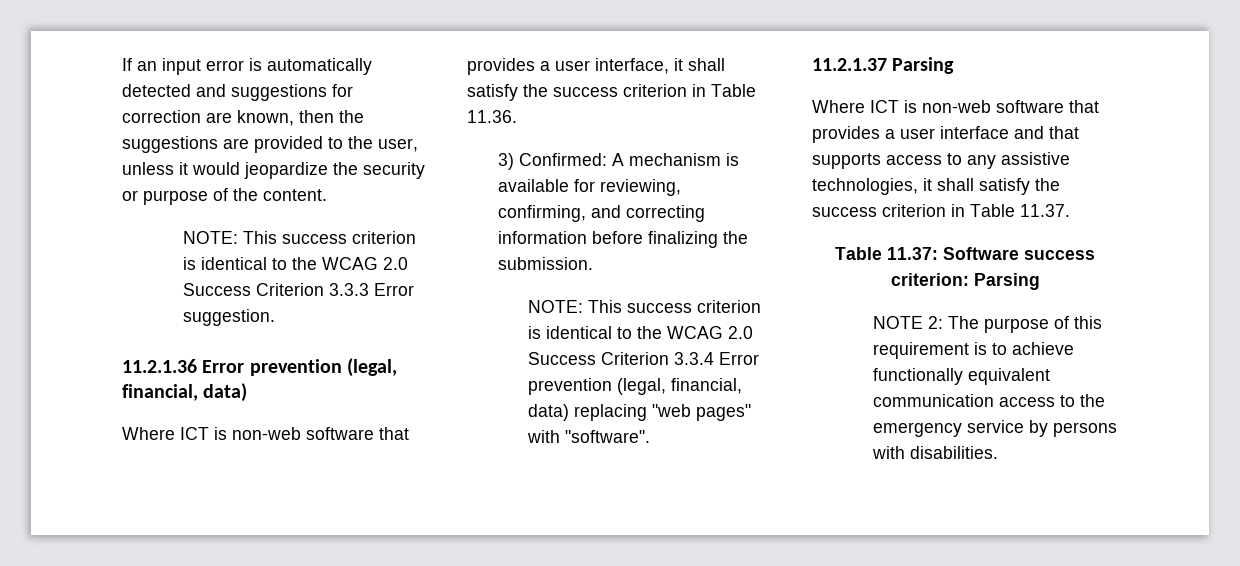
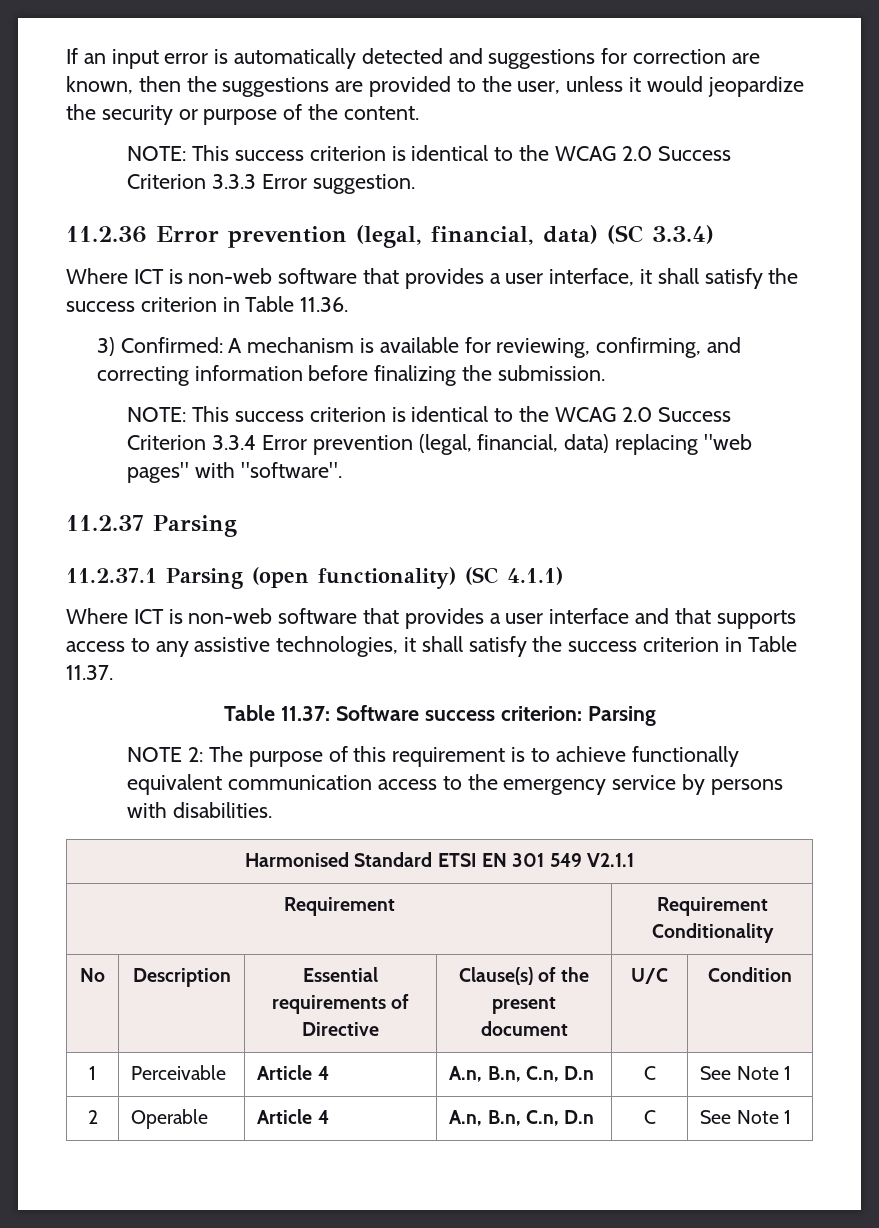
[122,358,397,377] [122,383,248,402] 11.2.1.36 Error prevention (legal, financial, data) -> [66,225,714,248] 11.2.36 Error prevention (legal, financial, data) (SC 3.3.4)
[812,57,955,74] 11.2.1.37 Parsing -> [66,515,237,537] [66,567,563,589] 11.2.37 Parsing // 11.2.37.1 Parsing (open functionality) (SC 4.1.1)
(999, 452) none -> [245,852,634,867] [283,897,395,916] [656,897,768,916] [651,923,774,943] [80,968,105,982] [132,968,231,987] [303,967,378,982] [271,994,410,1014] [302,1022,379,1036] [458,967,590,985] [492,997,556,1014] [480,1021,568,1036] [631,968,668,984] [708,967,792,982] [89,1066,96,1080] [131,1065,227,1080] [257,1065,329,1080] [449,1066,595,1082] [643,1066,656,1080] [700,1066,791,1080] [87,1110,98,1124] [131,1109,209,1129] [257,1109,329,1124] [449,1110,595,1126] [643,1110,656,1124] [700,1110,791,1124] // Harmonised Standard ETSI EN 301 549 V2.1.1 // Requirement | Requirement Conditionality // No | Description | Essential requirements of Directive | Clause(s) of the present document | U/C | Condition // 1 | Perceivable | Article 4 | A.n, B.n, C.n, D.n | C | See Note 1 // 2 | Operable | Article 4 | A.n, B.n, C.n, D.n | C | See Note 1

